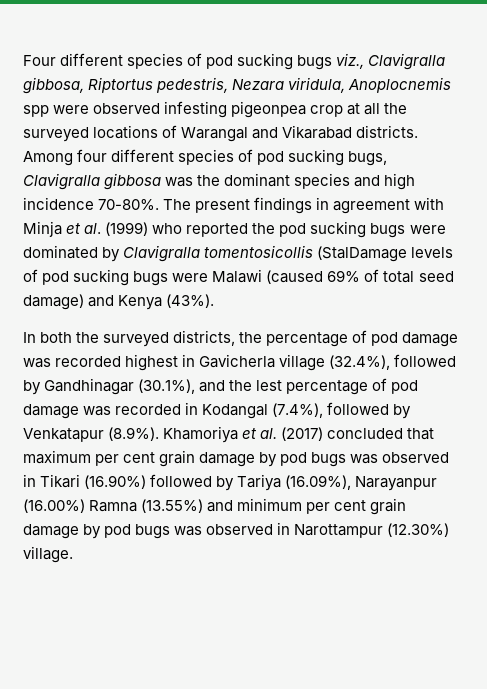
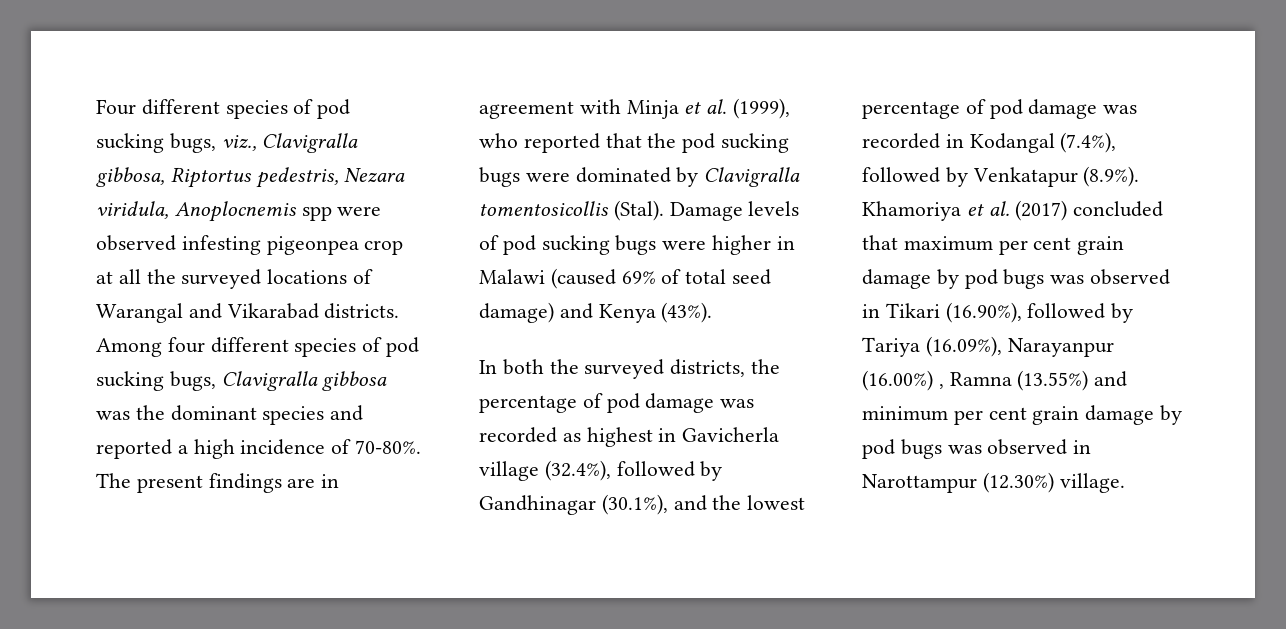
[297,55,333,70] bugs -> [169,133,216,153] bugs,
(381, 181) none -> [96,439,188,459] reported a
(94, 203) none -> [331,439,352,454] of
(313, 205) none -> [287,478,316,488] are
[105,222,149,236] (1999) -> [733,98,791,119] (1999),
(249, 230) none -> [605,133,642,148] that
[317,246,408,262] (StalDamage -> [613,200,743,221] (Stal). Damage
(209, 277) none -> [712,235,795,255] higher in
(122, 361) none -> [562,433,581,442] as
[256,380,283,391] lest -> [747,495,806,510] lowest
[84,475,147,489] (16.90%) -> [945,302,1022,323] (16.90%),
(85, 506) none -> [938,384,944,389] ,

